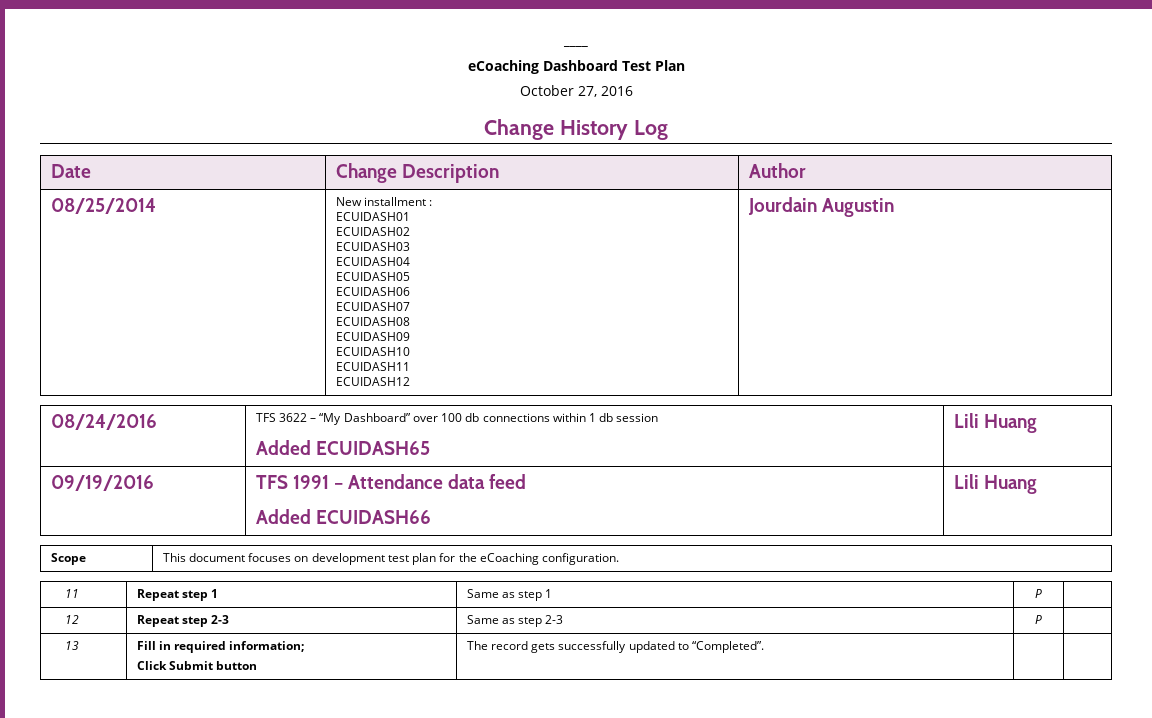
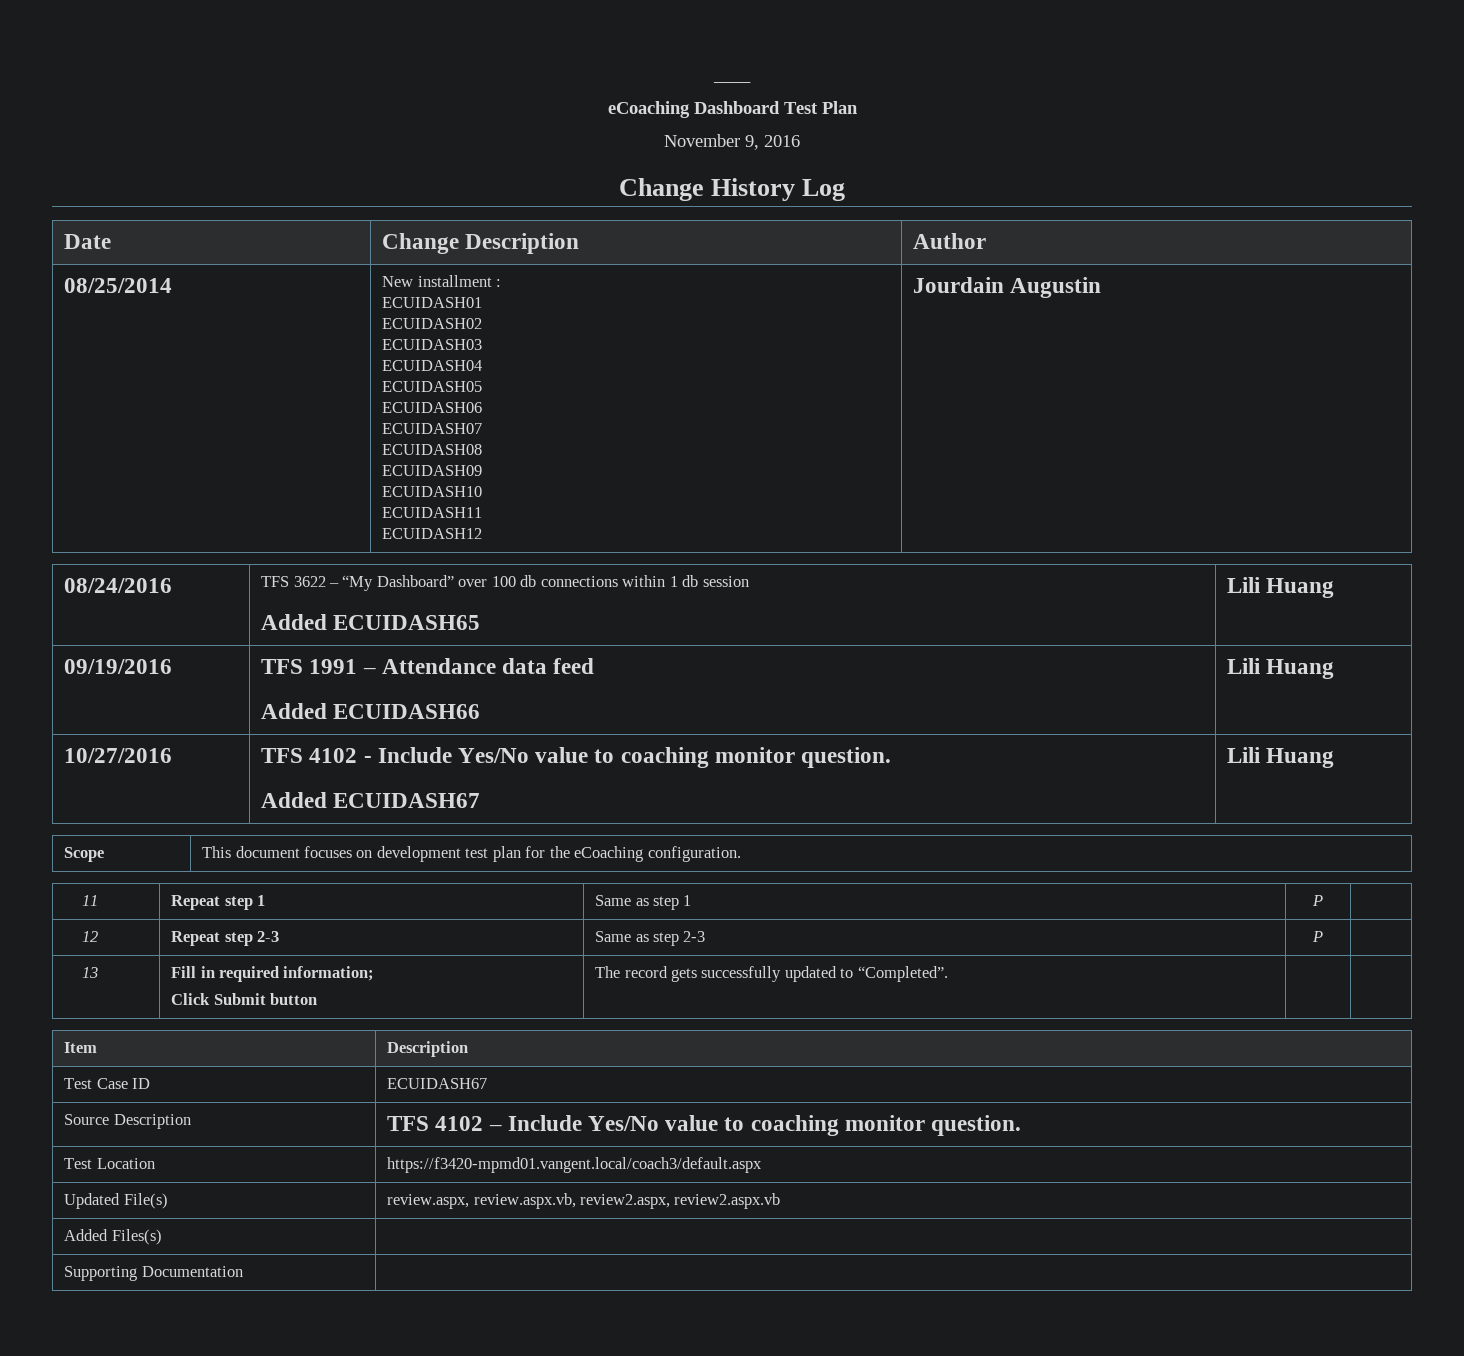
[519,85,597,97] October 27, -> [664,134,759,150] November 9,
(1037, 484) none -> [64,748,173,763] [261,747,892,768] [261,792,481,808] [1227,747,1335,768] // 10/27/2016 | TFS 4102 - Include Yes/No value to coaching monitor question. // Added ECUIDASH67 | Lili Huang
(765, 647) none -> [64,1042,98,1053] [387,1041,469,1057] [64,1078,151,1089] [387,1078,488,1089] [64,1114,191,1129] [387,1115,1022,1136] [64,1158,155,1169] [387,1157,763,1173] [64,1193,168,1209] [387,1193,781,1209] [64,1229,162,1245] [64,1266,243,1281] // Item | Description // Test Case ID | ECUIDASH67 // Source Description | TFS 4102 – Include Yes/No value to coaching monitor question. // Test Location | https://f3420-mpmd01.vangent.local/coach3/default.aspx // Updated File(s) | review.aspx, review.aspx.vb, review2.aspx, review2.aspx.vb // Added Files(s) | // Supporting Documentation |

